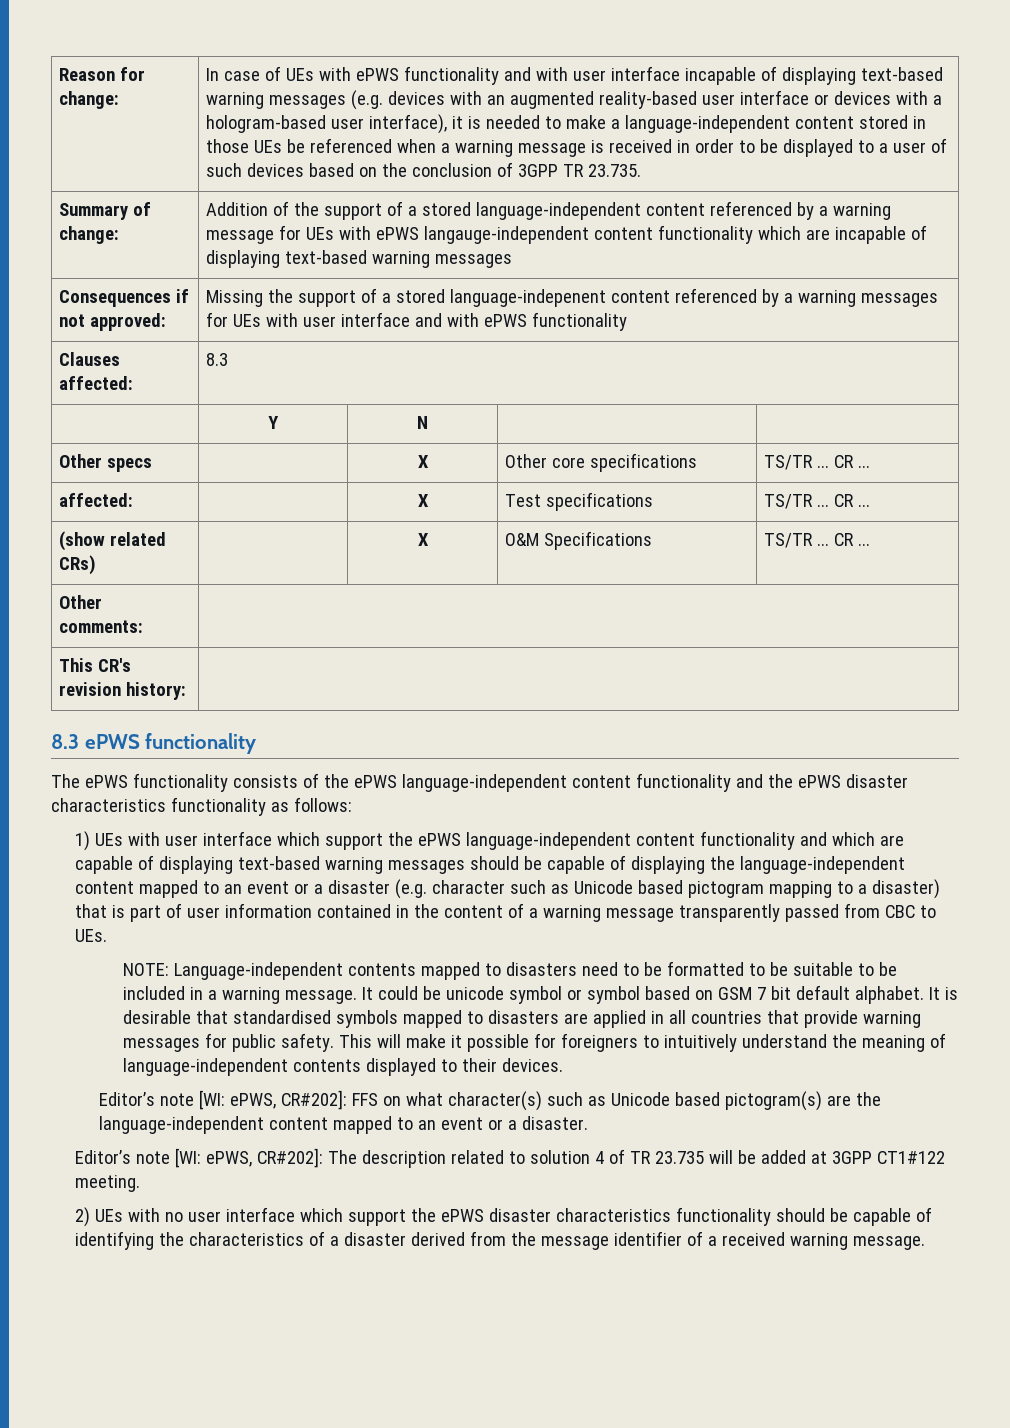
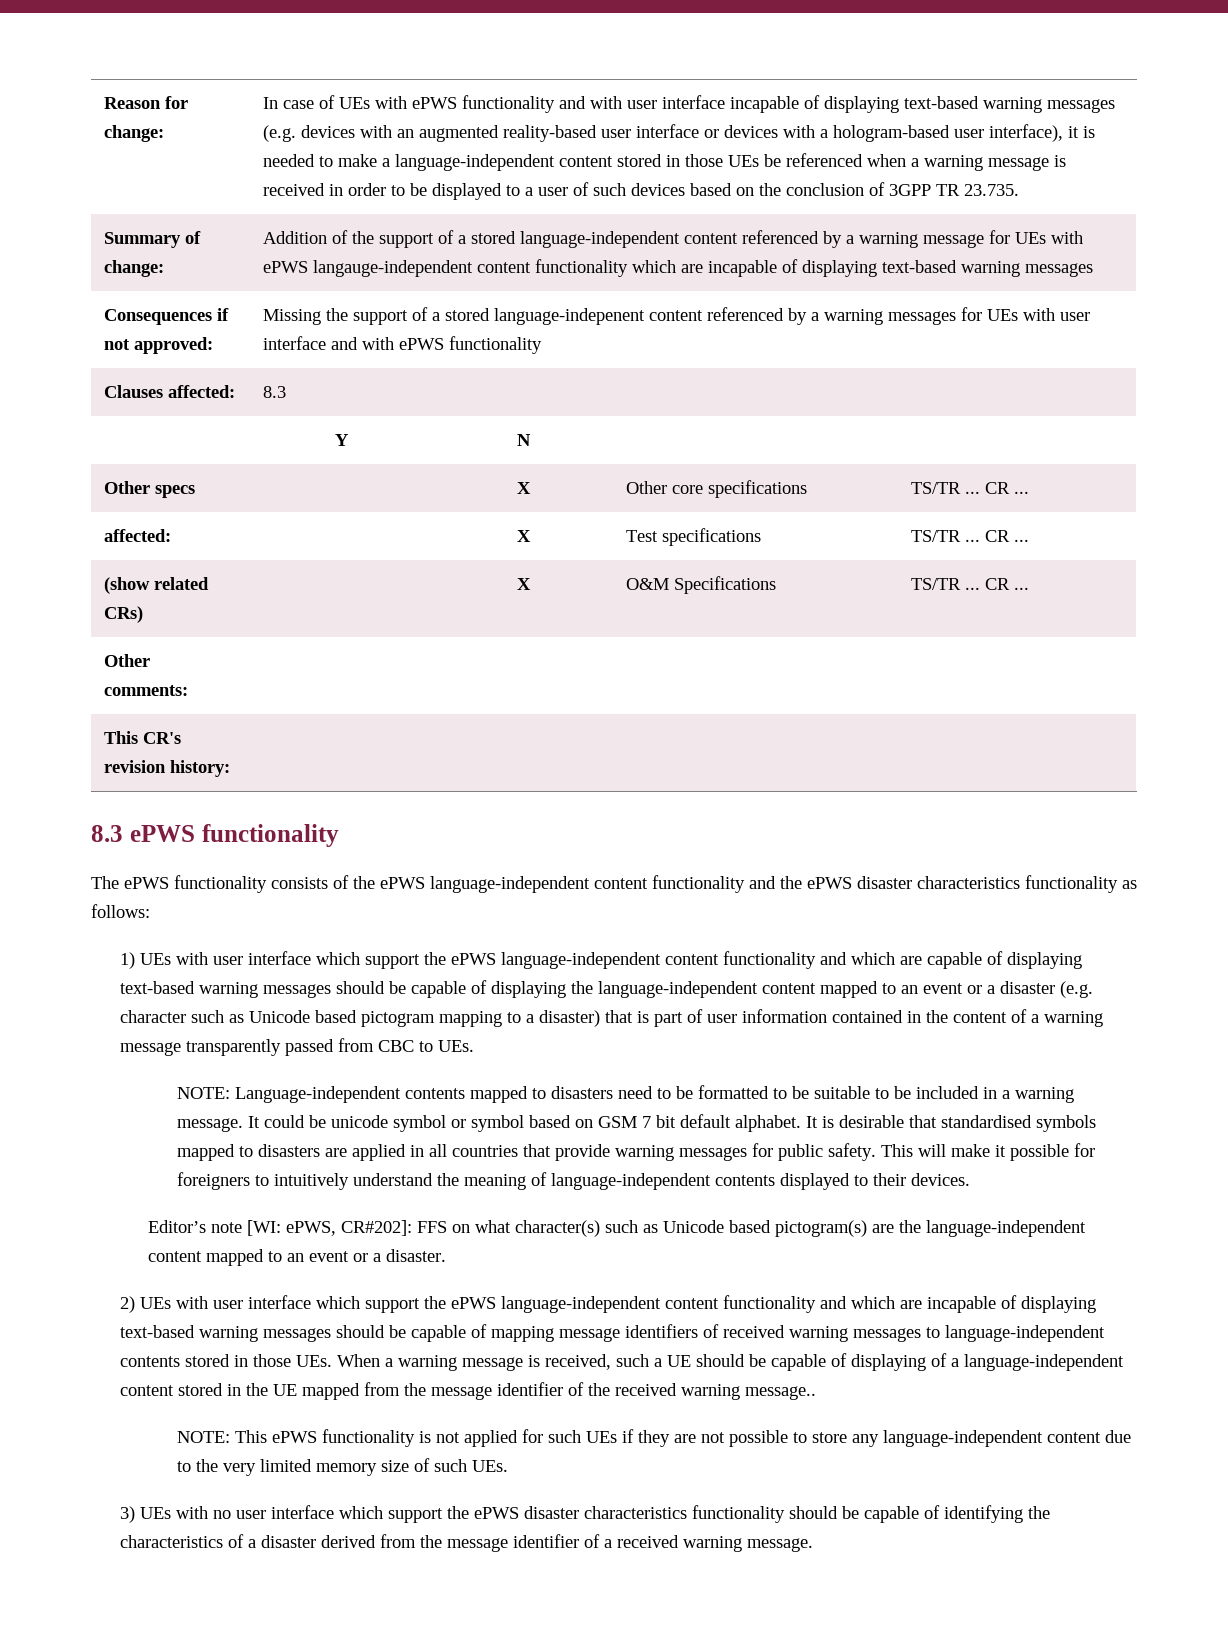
[74,1148,945,1168] [74,1175,140,1192] [74,1207,90,1227] Editor’s note [WI: ePWS, CR#202]: The description related to solution 4 of TR 23.735 will be added at 3GPP CT1#122 meeting. // 2) -> [119,1295,1096,1313] [119,1324,1105,1342] [119,1353,1124,1371] [119,1382,816,1400] [176,1429,1131,1447] [176,1458,508,1476] [119,1506,135,1523] 2) UEs with user interface which support the ePWS language-independent content functionality and which are incapable of displaying text-based warning messages should be capable of mapping message identifiers of received warning messages to language-independent contents stored in those UEs. When a warning message is received, such a UE should be capable of displaying of a language-independent content stored in the UE mapped from the message identifier of the received warning message.. // NOTE: This ePWS functionality is not applied for such UEs if they are not possible to store any language-independent content due to the very limited memory size of such UEs. // 3)

